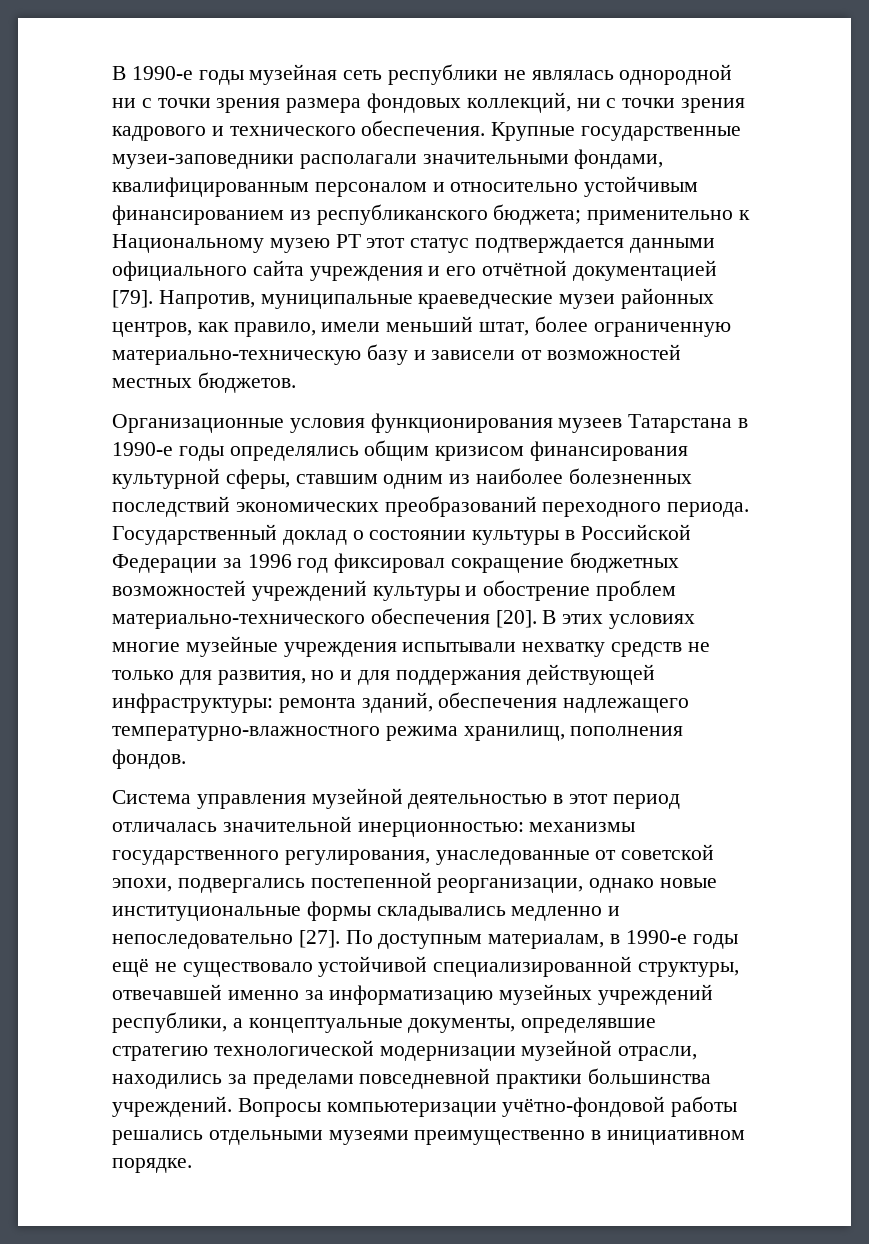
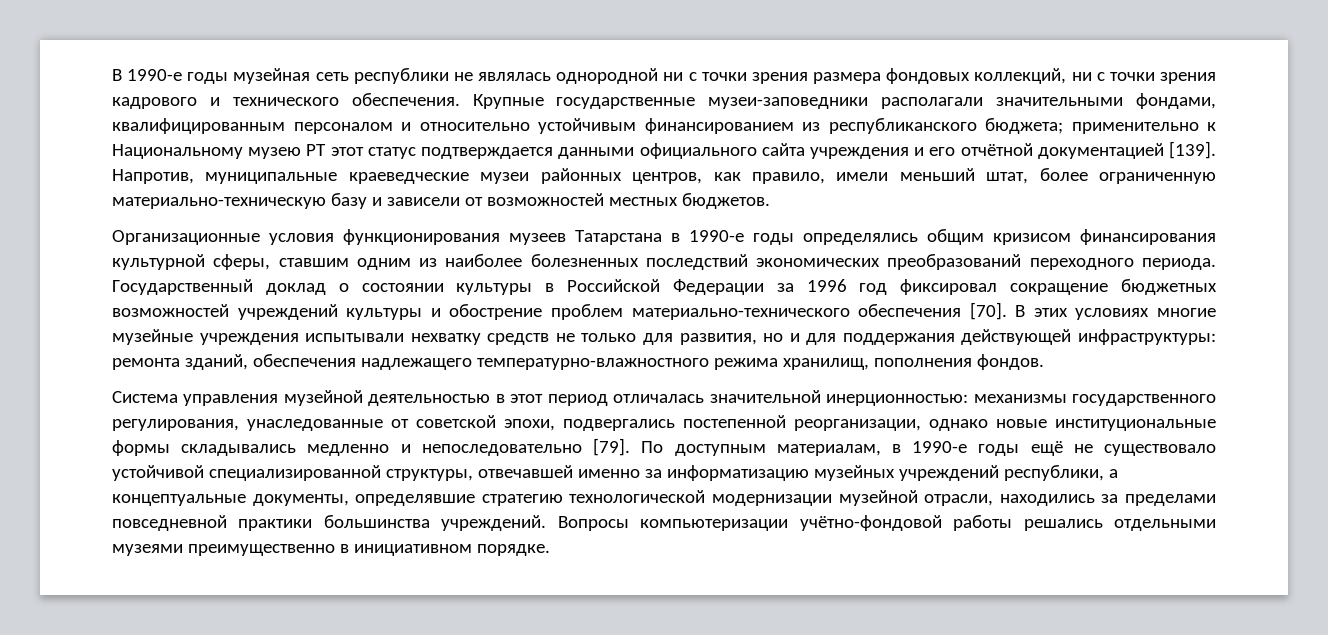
[112,290,153,308] [79]. -> [1168,141,1216,159] [139].
[495,610,537,628] [20]. -> [969,302,1007,320] [70].
[298,930,340,948] [27]. -> [593,438,631,456] [79].

